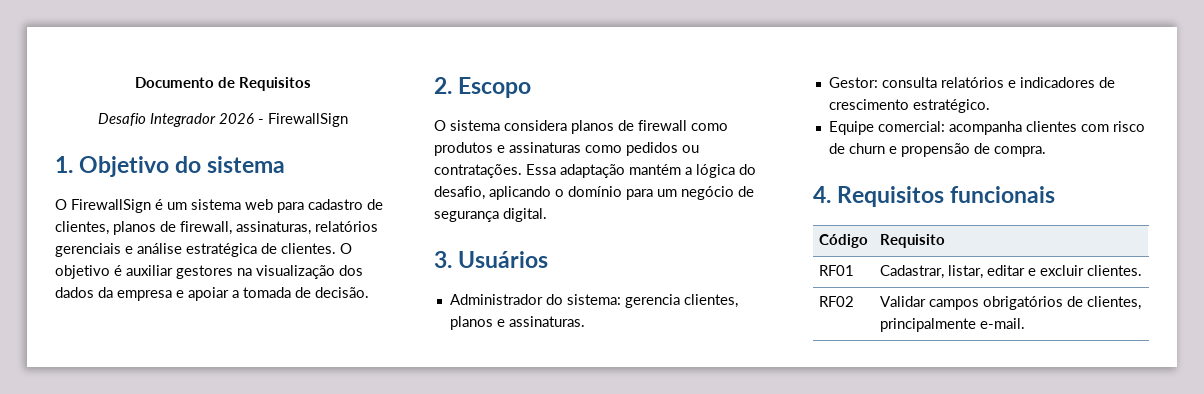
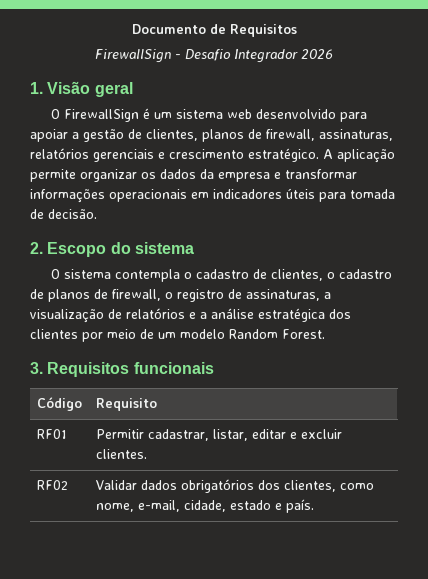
(311, 84) none -> [95,49,181,63] FirewallSign -
[258,113,348,127] - FirewallSign -> (333, 54) none
[79,156,286,177] Objetivo do sistema -> [47,81,133,97] Visão geral
[277,199,363,213] para cadastro -> [255,109,367,122] [30,129,124,142] desenvolvido para apoiar a gestão
[137,243,352,257] [55,265,363,279] [55,287,239,301] análise estratégica de clientes. O objetivo é auxiliar gestores na visualização dos dados da empresa e apoiar a -> [169,148,395,163] [30,169,357,182] [30,188,346,203] crescimento estratégico. A aplicação permite organizar os dados da empresa e transformar informações operacionais em indicadores úteis para
(532, 87) none -> [110,242,194,254] do sistema
[504,120,728,134] [434,142,699,156] [434,164,756,178] [434,186,754,200] [434,208,547,222] [434,251,549,268] [449,294,738,308] [449,316,585,330] [828,77,1115,88] [828,99,990,113] [828,121,1145,135] [828,143,1046,157] [813,186,831,203] considera planos de firewall como produtos e assinaturas como pedidos ou contratações. Essa adaptação mantém a lógica do desafio, aplicando o domínio para um negócio de segurança digital. // 3. Usuários // Administrador do sistema: gerencia clientes, planos e assinaturas. // Gestor: consulta relatórios e indicadores de crescimento estratégico. // Equipe comercial: acompanha clientes com risco de churn e propensão de compra. // 4. -> [114,269,392,282] [30,289,331,302] [30,308,351,323] [30,329,325,342] [30,362,43,374] contempla o cadastro de clientes, o cadastro de planos de firewall, o registro de assinaturas, a visualização de relatórios e a análise estratégica dos clientes por meio de um modelo Random Forest. // 3.
[879,265,944,279] Cadastrar, -> [95,429,209,441] Permitir cadastrar,
[928,296,1141,310] [879,318,1025,332] campos obrigatórios de clientes, principalmente e-mail. -> [140,479,374,493] [95,499,314,513] dados obrigatórios dos clientes, como nome, e-mail, cidade, estado e país.

